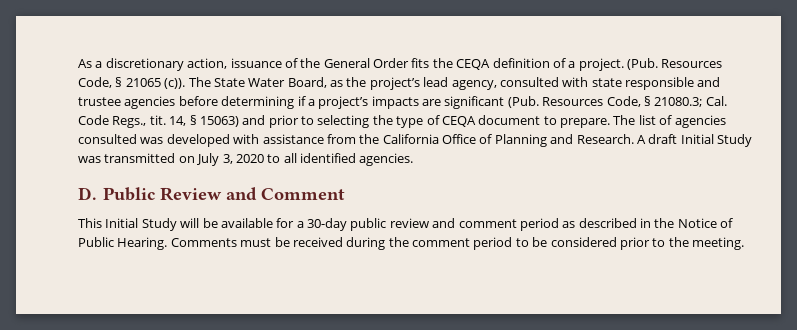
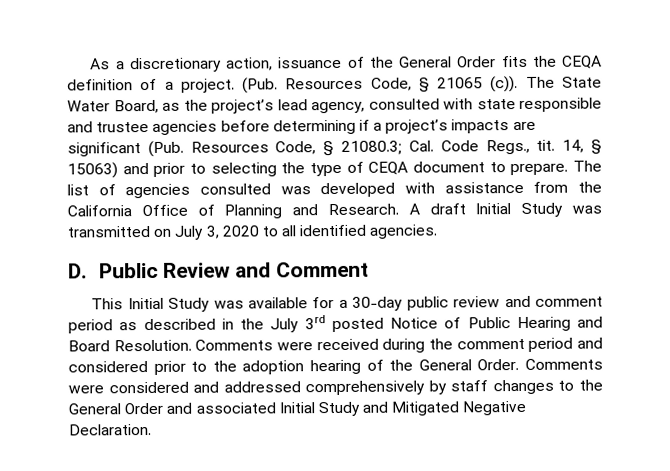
[180,218,218,228] will be -> [213,300,244,309] was
[677,218,734,228] [78,237,290,250] Notice of Public Hearing. Comments must be -> [270,315,603,333] [68,339,313,352] July 3rd posted Notice of Public Hearing and Board Resolution. Comments were
[515,237,548,247] to be -> [577,337,604,349] and
[692,237,744,250] meeting. -> [242,358,604,375] [68,379,603,396] [68,400,527,417] [69,423,152,436] adoption hearing of the General Order. Comments were considered and addressed comprehensively by staff changes to the General Order and associated Initial Study and Mitigated Negative Declaration.

